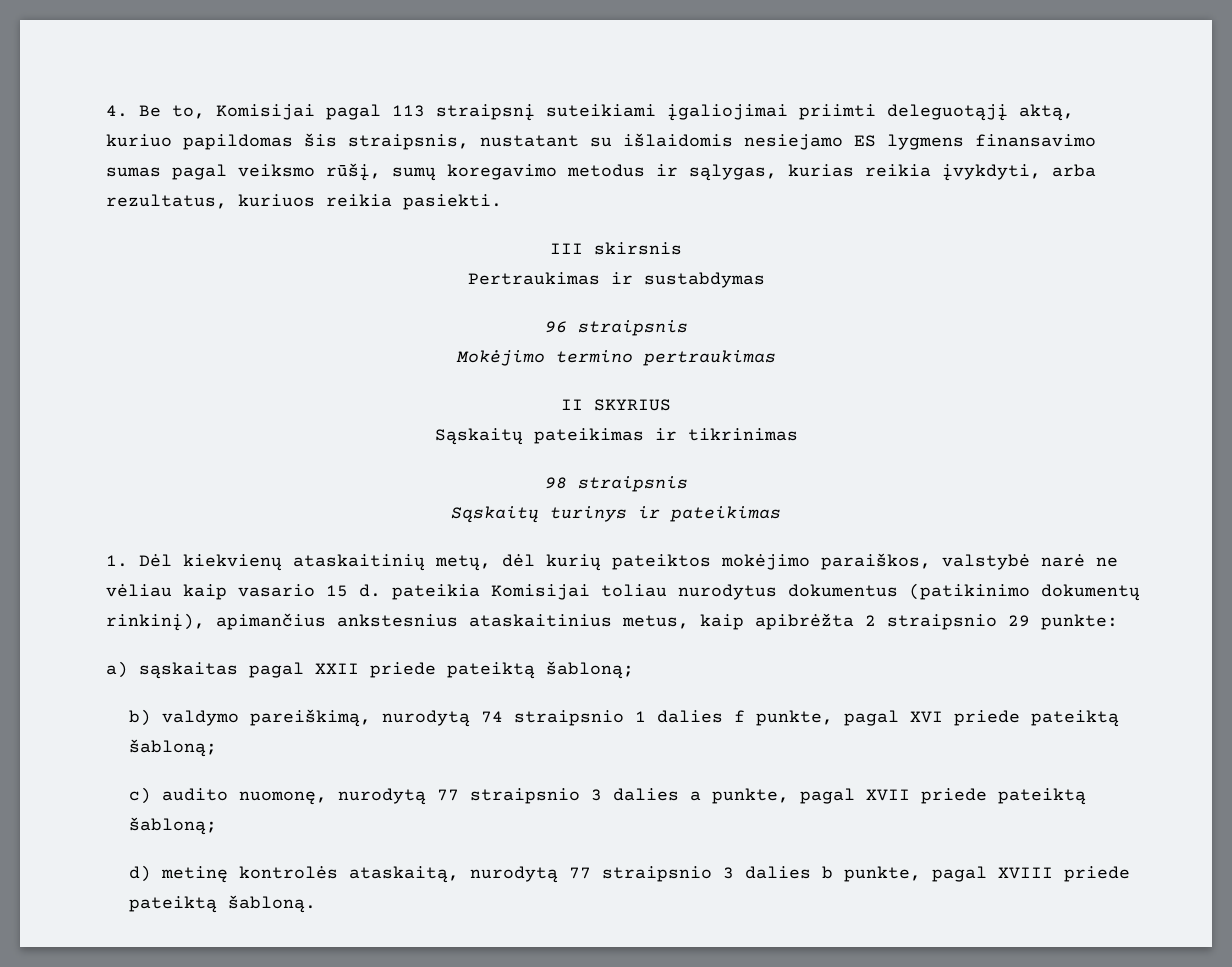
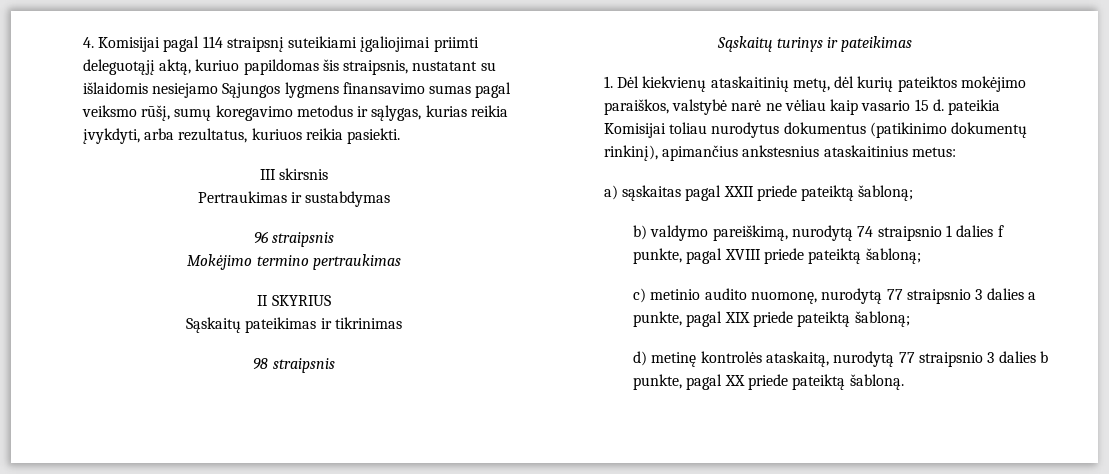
[138,105,205,119] Be to, -> (94, 42) none
[391,105,425,117] 113 -> [202,36,223,48] 114
[853,135,876,147] ES -> [222,83,281,98] Sąjungos
[621,613,1118,630] metus, kaip apibrėžta 2 straipsnio 29 punkte: -> [911,147,956,157] metus:
[909,711,943,723] XVI -> [724,249,761,260] XVIII
(151, 795) none -> [650,289,701,300] metinio
[865,789,910,801] XVII -> [724,312,750,323] XIX
[997,867,1053,879] XVIII -> [724,375,745,386] XX

